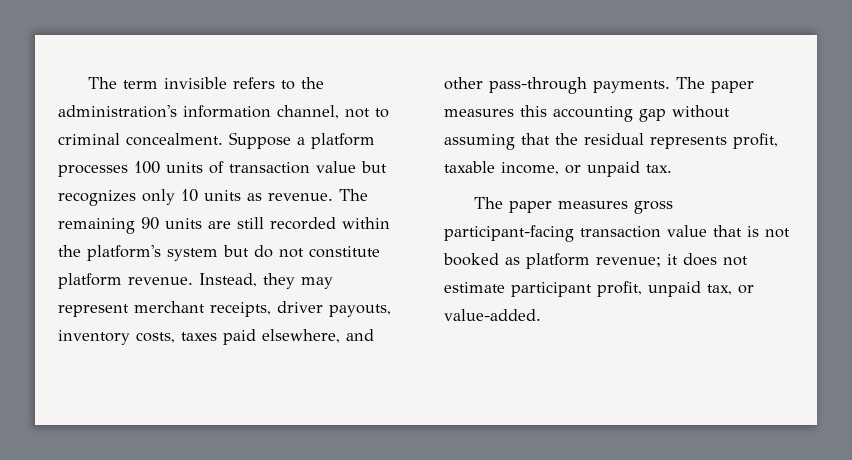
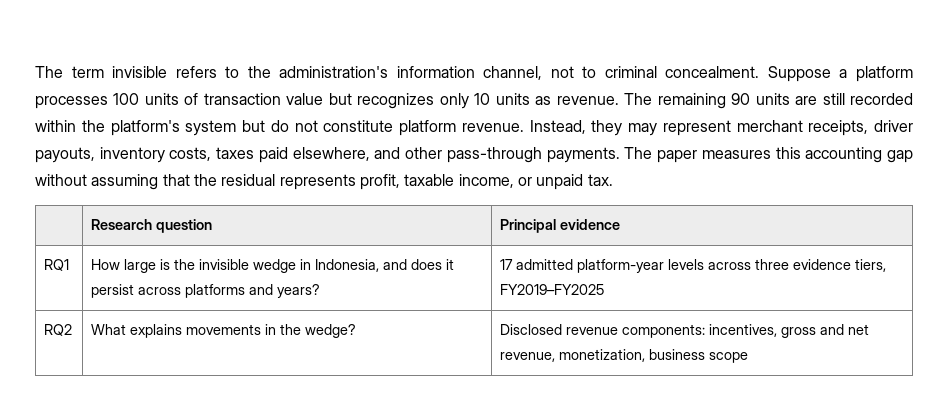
[474,197,674,214] [444,225,790,242] [443,253,748,269] [444,281,754,297] [444,309,541,321] // The paper measures gross participant-facing transaction value that is not booked as platform revenue; it does not estimate participant profit, unpaid tax, or value-added. -> [91,219,212,233] [500,219,620,233] [44,259,70,271] [91,259,455,273] [91,284,321,298] [500,259,887,273] [500,284,605,295] [44,324,73,336] [91,324,357,338] [500,324,870,338] [500,349,749,363] // | Research question | Principal evidence // RQ1 | How large is the invisible wedge in Indonesia, and does it persist across platforms and years? | 17 admitted platform-year levels across three evidence tiers, FY2019–FY2025 // RQ2 | What explains movements in the wedge? | Disclosed revenue components: incentives, gross and net revenue, monetization, business scope

